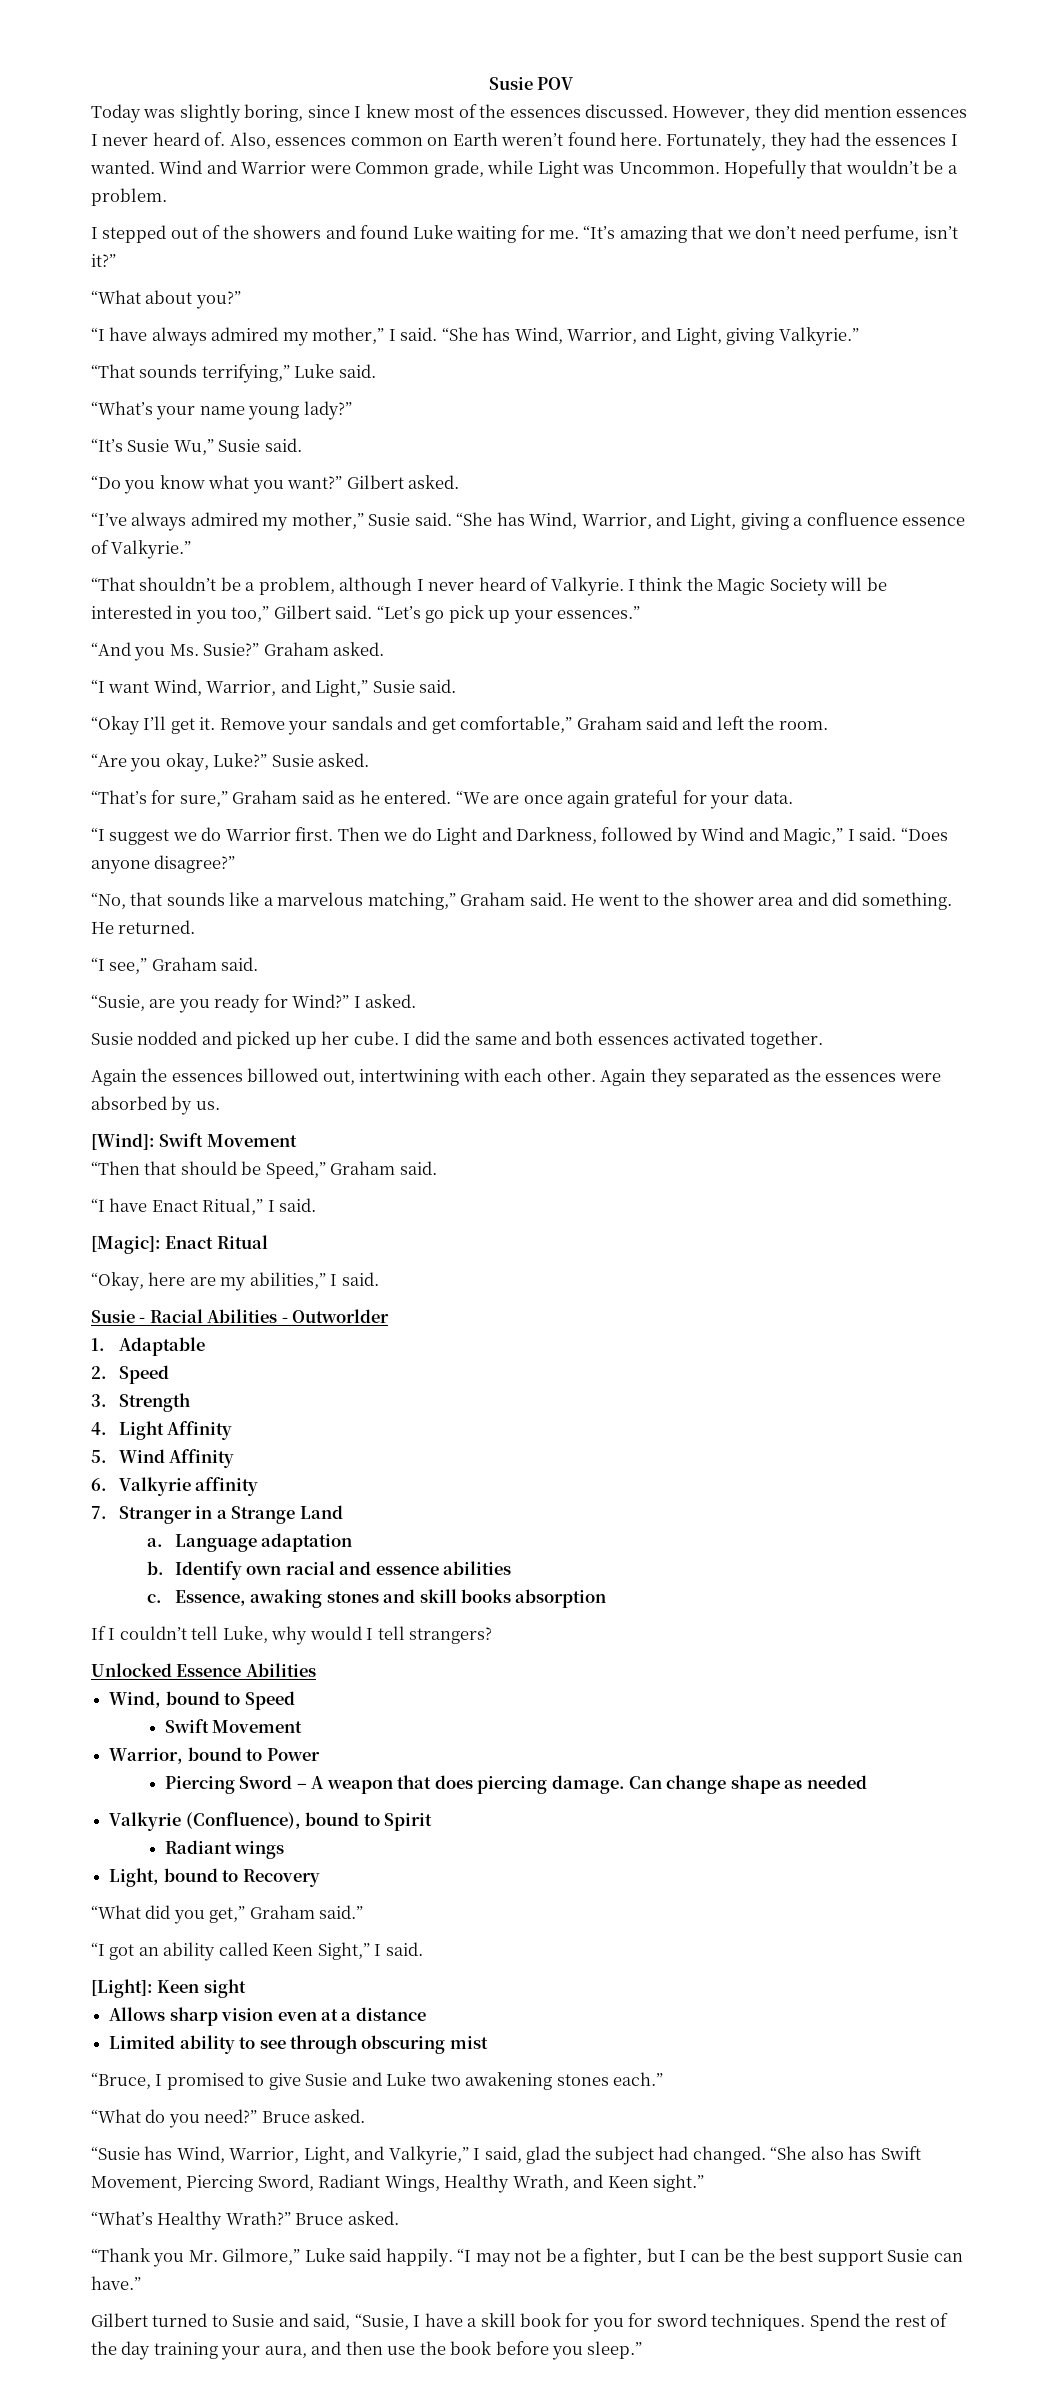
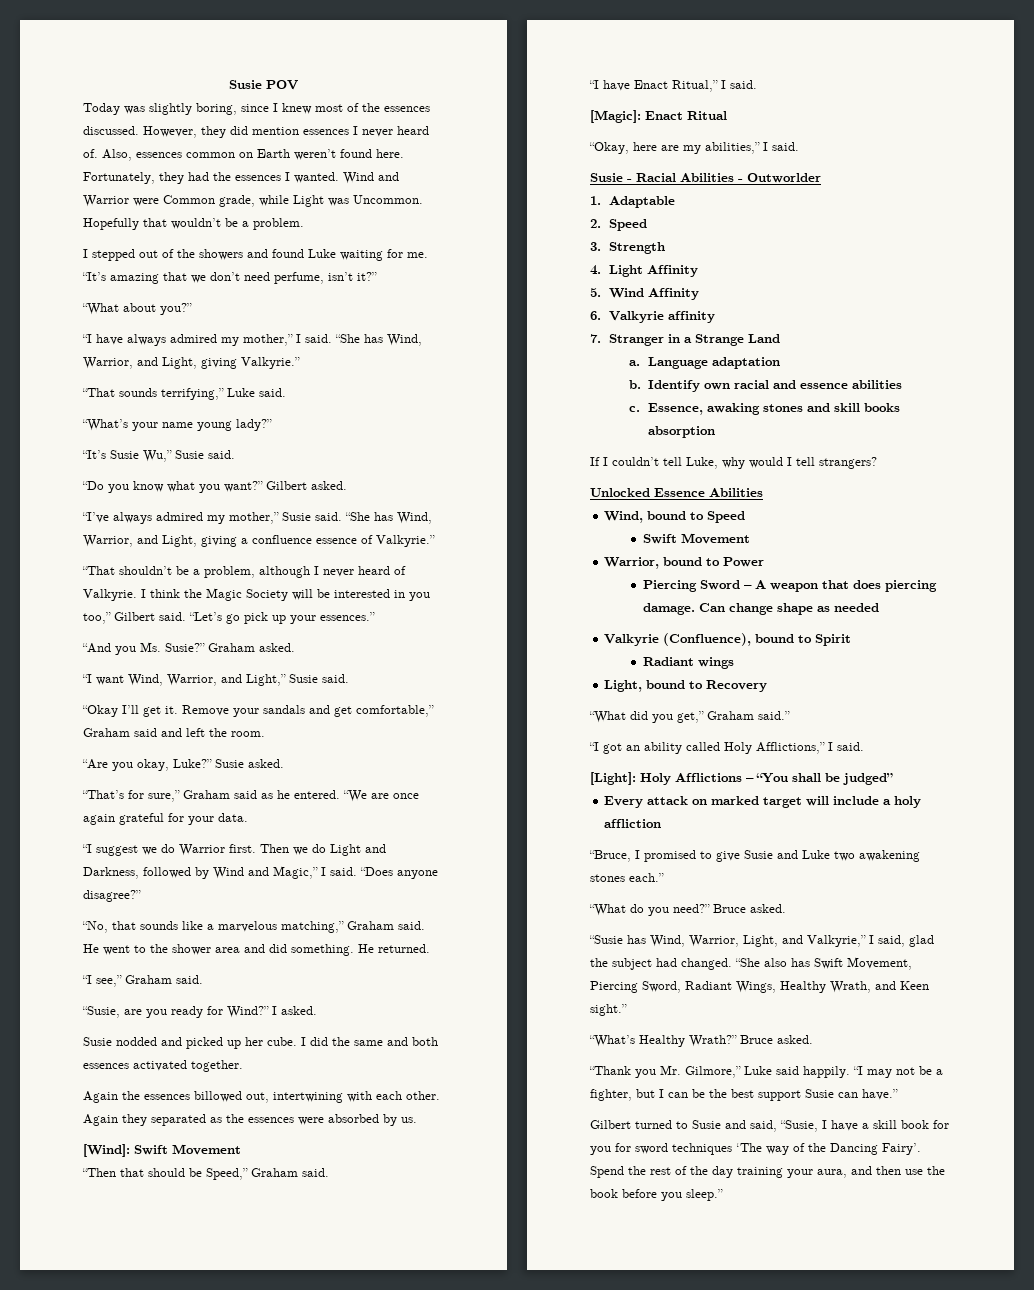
[272,1942,370,1960] Keen Sight,” -> [724,742,825,754] Holy Afflictions,”
[157,1979,246,1998] [109,2007,426,2026] [109,2035,488,2054] Keen sight // Allows sharp vision even at a distance // Limited ability to see through obscuring mist -> [640,773,893,785] [604,796,922,808] [604,819,662,828] Holy Afflictions – “You shall be judged” // Every attack on marked target will include a holy affliction
[711,2313,806,2331] techniques. -> [672,1143,921,1155] techniques ‘The way of the Dancing Fairy’.

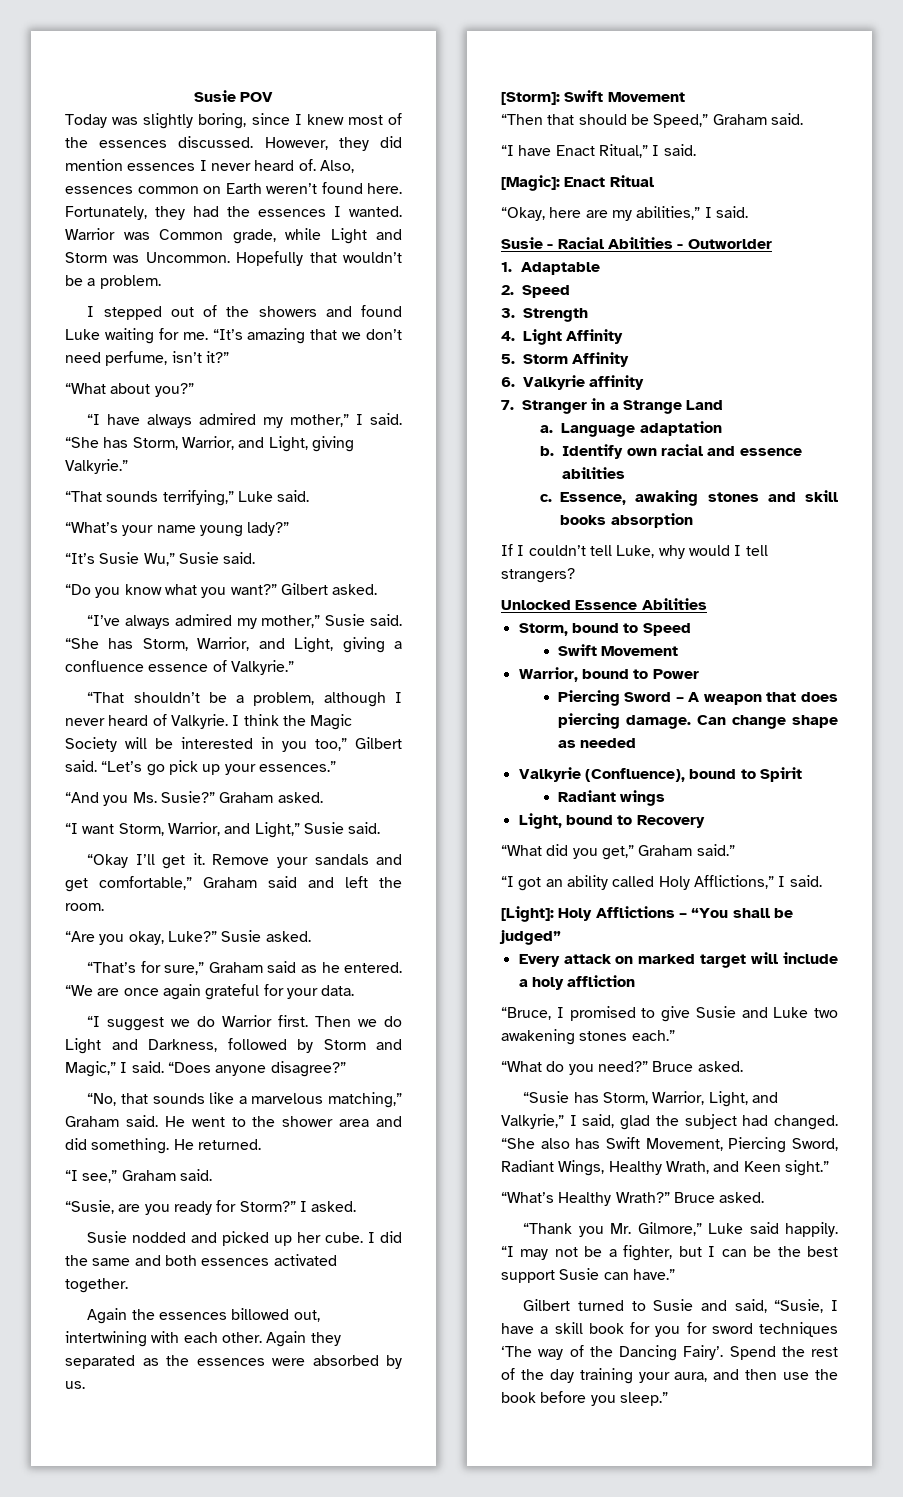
[343,172,399,184] [83,195,159,207] Wind and Warrior were -> [65,228,150,240] Warrior was
(324, 201) none -> [376,229,402,240] [65,252,107,263] and Storm
[387,334,422,346] Wind, -> [132,437,178,450] Storm,
[397,512,432,524] Wind, -> [142,638,188,651] Storm,
[128,674,163,686] Wind, -> [118,823,164,836] Storm,
[213,867,244,879] Wind -> [323,1039,366,1050] Storm
[227,1006,269,1018] Wind?” -> [239,1201,296,1212] Storm?”
[83,1144,130,1157] [Wind]: -> [501,92,560,105] [Storm]:
[609,288,645,298] Wind -> [523,354,568,364] Storm
[604,511,644,523] Wind, -> [518,623,568,636] Storm,
[650,935,685,947] Wind, -> [603,1092,649,1105] Storm,

